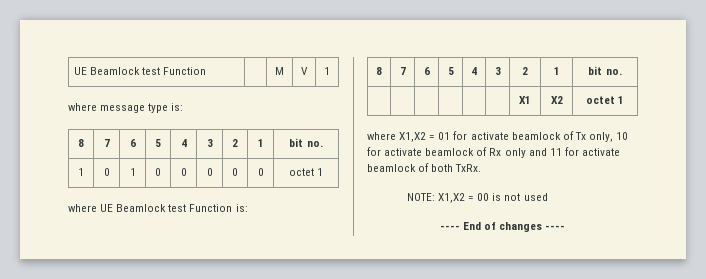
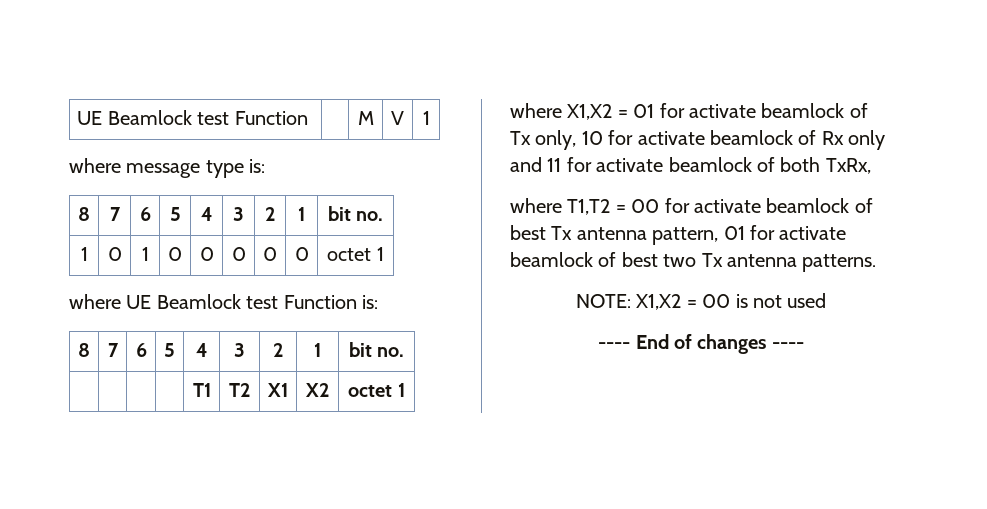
(622, 72) | -> [192,383,211,397] [228,383,251,397] T1 | T2
[455,164,482,172] TxRx. -> [825,158,871,174] [510,198,873,215] [510,225,847,245] [510,252,877,272] TxRx, // where T1,T2 = 00 for activate beamlock of best Tx antenna pattern, 01 for activate beamlock of best two Tx antenna patterns.

